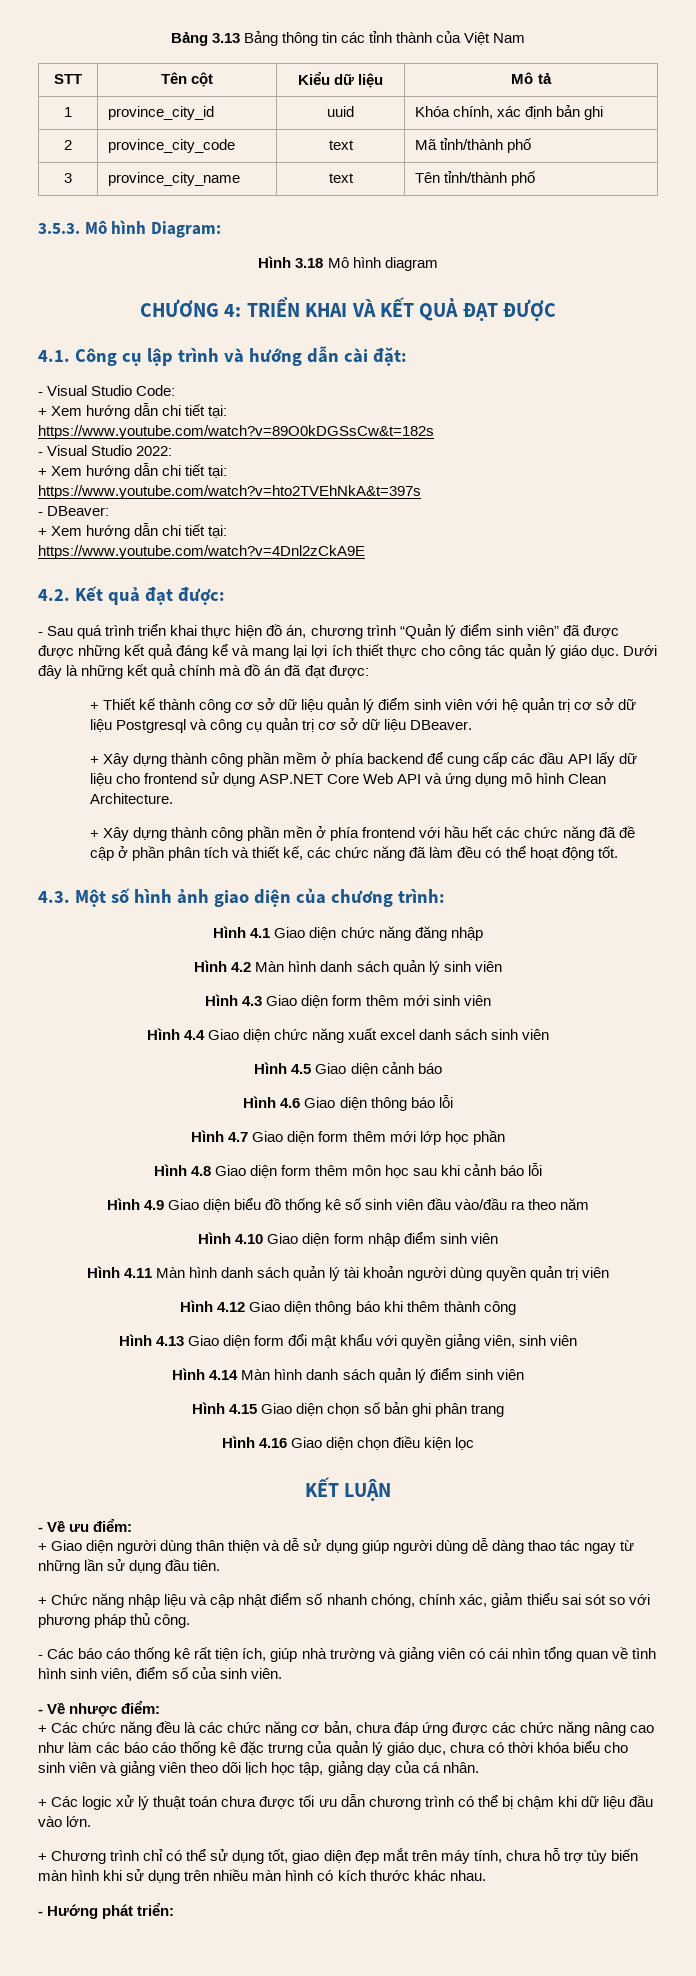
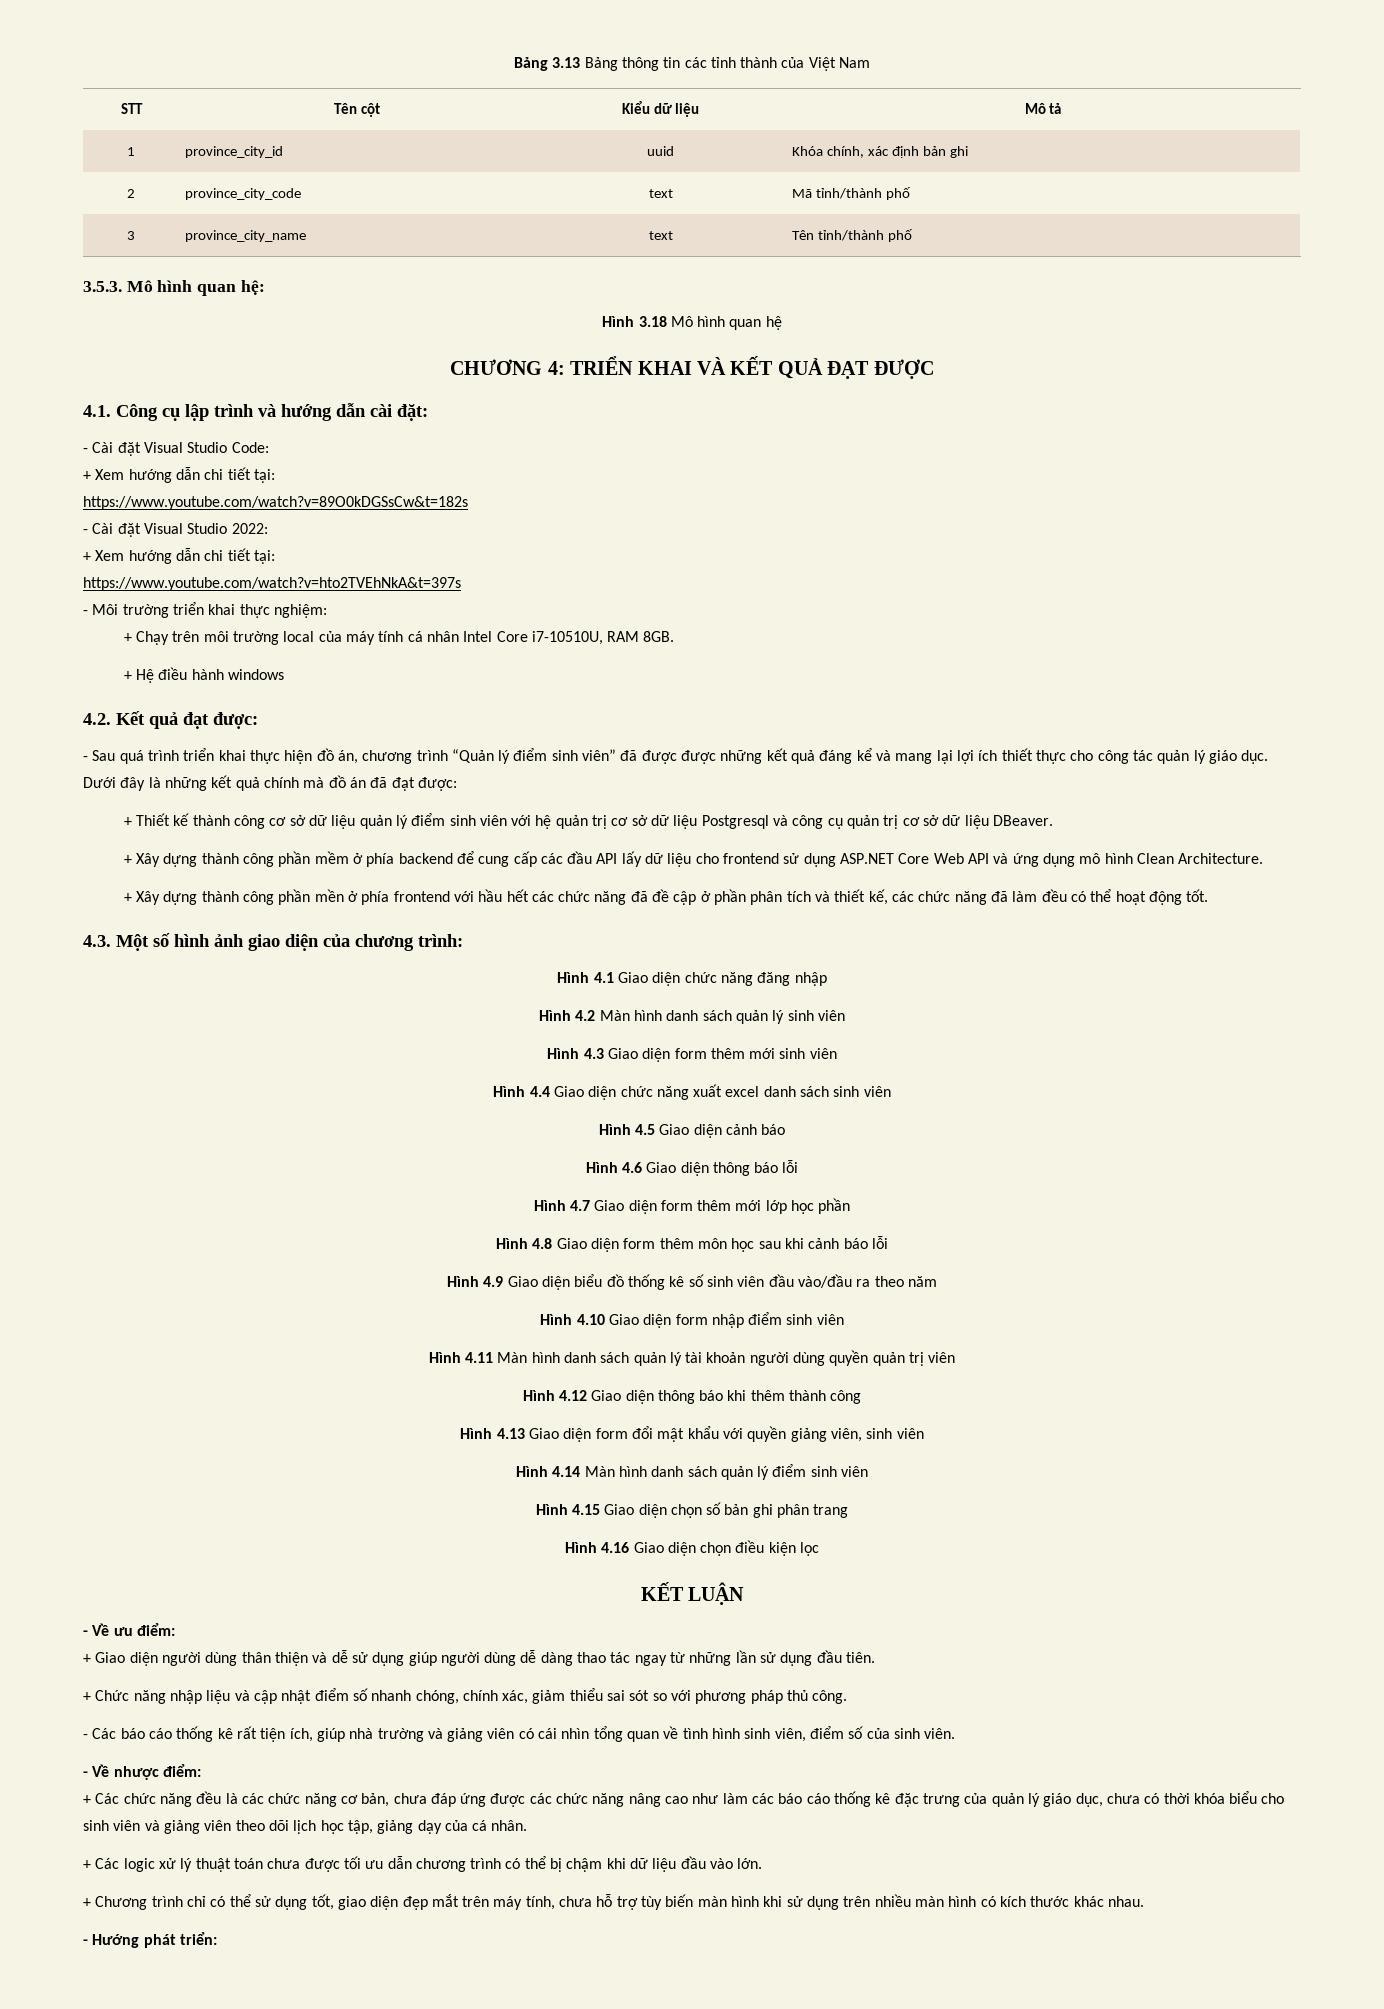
[150,221,221,238] Diagram: -> [197,280,265,296] quan hệ:
[384,257,438,271] diagram -> [729,316,782,330] quan hệ
(43, 394) none -> [92,442,141,456] Cài đặt
(43, 454) none -> [92,523,141,537] Cài đặt
[47,506,110,516] [38,523,228,539] [38,545,365,559] DBeaver: // + Xem hướng dẫn chi tiết tại: // https://www.youtube.com/watch?v=4Dnl2zCkA9E -> [92,602,327,618] [123,631,675,645] [123,667,284,683] Môi trường triển khai thực nghiệm: // + Chạy trên môi trường local của máy tính cá nhân Intel Core i7-10510U, RAM 8GB. // + Hệ điều hành windows

